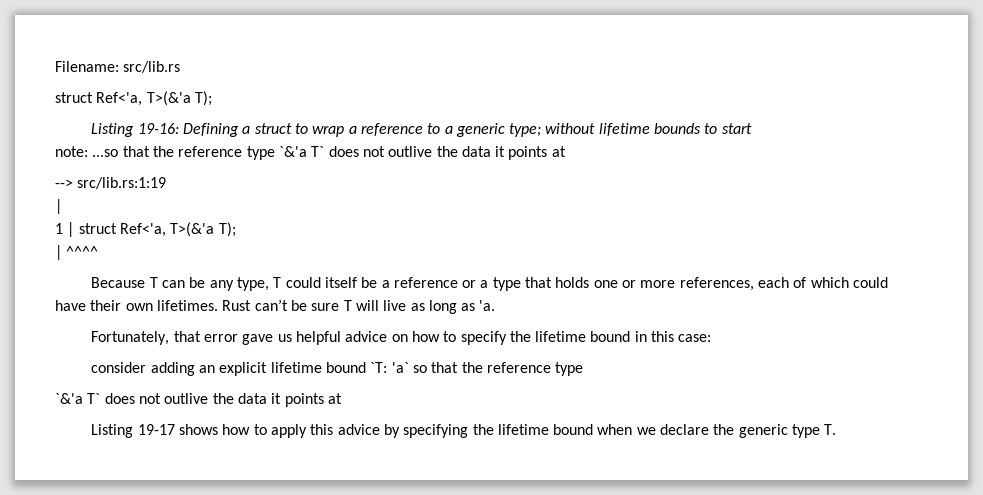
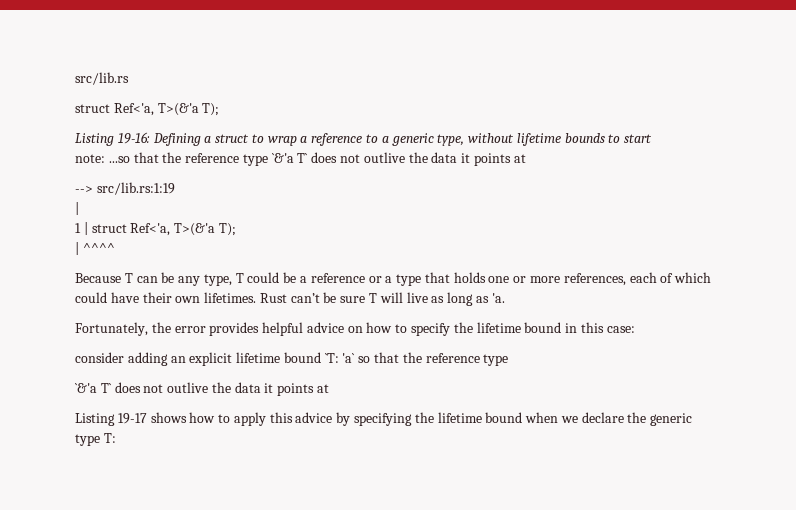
[55,61,119,72] Filename: -> (75, 78) none
[509,123,542,137] type; -> [437,134,465,146] type,
[324,277,357,288] itself -> (280, 277) none
[173,331,292,345] that error gave us -> [151,322,260,336] the error provides
[824,424,837,435] T. -> [103,433,116,443] T:

